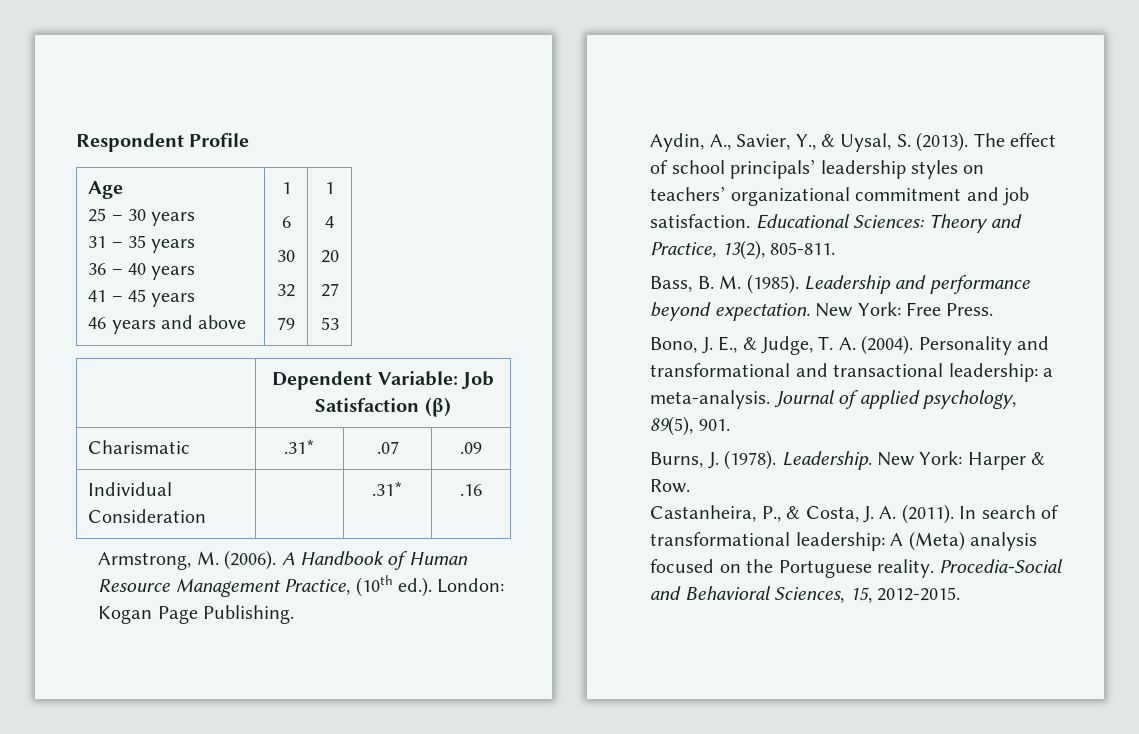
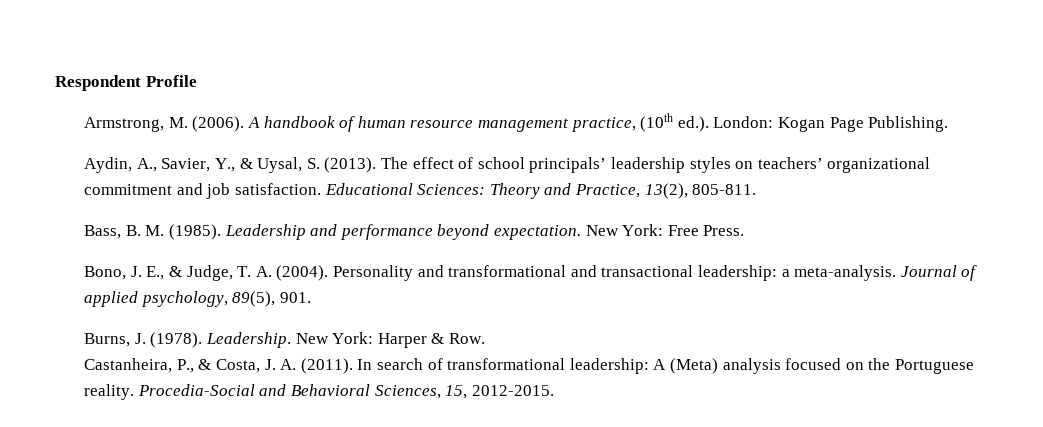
[88,181,124,199] [88,208,196,226] [88,235,196,253] [88,263,196,280] [88,289,196,307] [88,315,247,334] [281,182,291,194] [281,216,291,228] [277,250,295,262] [277,284,295,297] [277,317,295,330] [325,182,334,194] [325,216,334,228] [320,250,339,263] [320,283,339,297] [320,317,339,330] [272,371,494,390] [315,397,451,417] [88,440,191,454] [284,439,315,454] [376,441,399,454] [460,442,482,454] [88,482,173,496] [88,509,207,523] [372,481,403,496] [460,484,482,496] [98,550,468,570] [98,578,351,597] // Age // 25 – 30 years // 31 – 35 years // 36 – 40 years // 41 – 45 years // 46 years and above | 1 // 6 // 30 // 32 // 79 | 1 // 4 // 20 // 27 // 53 // | Dependent Variable: Job Satisfaction (β) // Charismatic | .31* | .07 | .09 // Individual Consideration | | .31* | .16 // Armstrong, M. (2006). A Handbook of Human Resource Management Practice, -> [84,116,636,132] // Armstrong, M. (2006). A handbook of human resource management practice,

